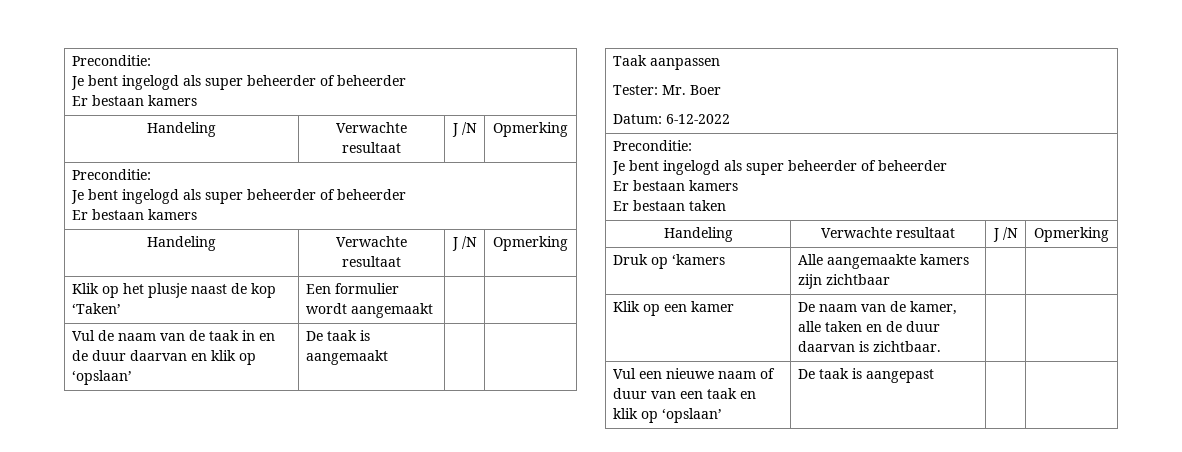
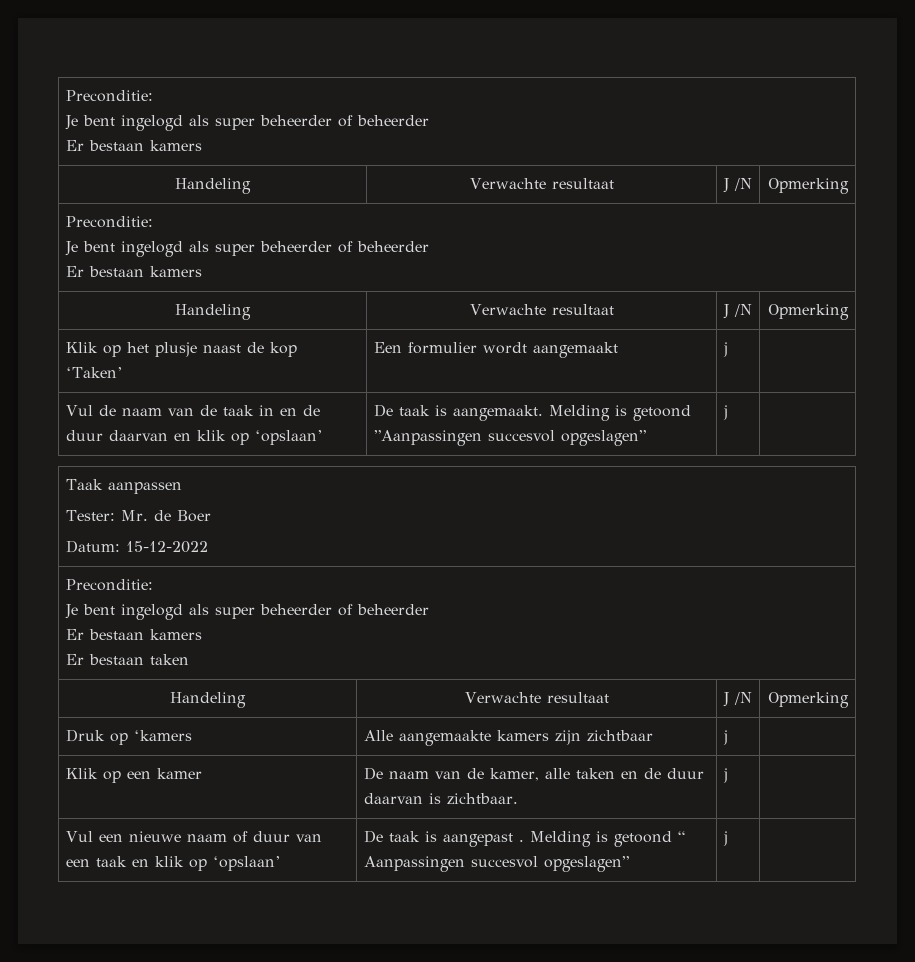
(433, 310) none -> [722,342,728,357] j
[305,350,388,365] aangemaakt | -> [452,405,691,421] [373,430,646,446] [722,405,728,420] aangemaakt. Melding is getoond ”Aanpassingen succesvol opgeslagen” | j
(686, 90) none -> [153,510,171,521] de
[665,114,730,124] 6-12-2022 -> [125,541,208,553] 15-12-2022
(890, 279) none -> [722,730,728,745] j
(941, 346) none -> [722,768,728,783] j
(934, 376) | -> [518,831,685,847] [363,856,629,872] [722,831,728,846] . Melding is getoond “ Aanpassingen succesvol opgeslagen” | j

